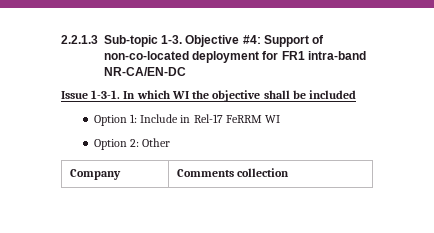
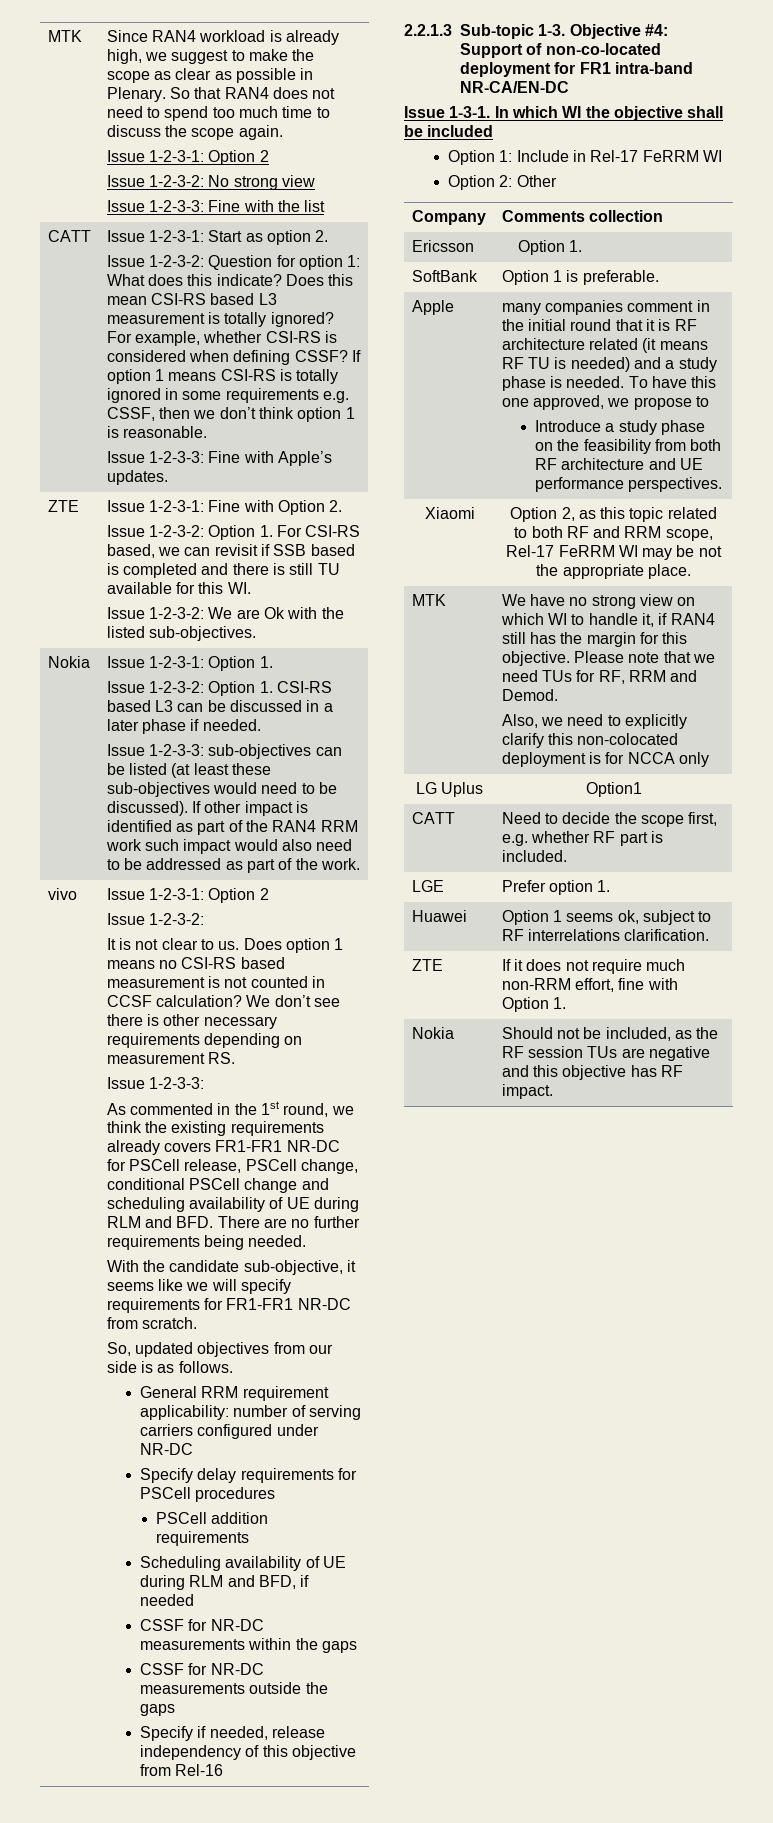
(61, 39) none -> [47,30,82,42] [106,30,339,45] [106,49,315,64] [106,68,314,83] [106,87,336,102] [106,106,330,121] [106,125,283,140] [106,150,269,165] [106,175,315,190] [106,200,326,212] [47,230,91,242] [106,230,329,245] [106,255,361,270] [106,274,354,286] [106,293,277,305] [106,312,334,327] [106,331,337,346] [106,350,361,365] [106,369,339,384] [106,388,349,403] [106,407,355,422] [106,426,208,438] [106,451,332,466] [106,470,168,485] [47,500,79,512] [106,500,343,515] [106,525,361,540] [106,544,355,558] [106,563,340,578] [106,582,251,594] [106,607,344,619] [106,626,257,641] [47,656,90,668] [106,656,273,671] [106,681,332,696] [106,700,333,712] [106,719,261,734] [106,744,342,759] [106,763,271,778] [106,782,337,797] [106,801,308,816] [106,820,358,835] [105,839,353,854] [106,858,360,873] [47,888,77,900] [106,888,269,903] [106,913,205,925] [106,938,344,953] [106,957,285,969] [106,976,325,988] [106,995,340,1007] [106,1014,277,1029] [106,1033,303,1048] [106,1052,236,1064] [106,1077,205,1089] [106,1101,354,1117] [106,1121,324,1136] [106,1140,340,1155] [106,1159,358,1174] [106,1178,329,1193] [106,1197,359,1212] [106,1216,360,1228] [106,1235,307,1250] [106,1260,356,1275] [106,1279,291,1294] [106,1298,351,1313] [106,1317,198,1329] [106,1342,333,1357] [106,1361,233,1373] [140,1386,329,1401] [140,1405,362,1420] [140,1424,319,1439] [140,1443,194,1455] [140,1468,358,1483] [140,1487,276,1502] [156,1512,269,1524] [156,1531,250,1546] [140,1556,347,1571] [140,1575,310,1590] [140,1594,195,1606] [140,1619,264,1631] [140,1638,358,1653] [140,1663,264,1675] [140,1682,328,1694] [140,1704,176,1716] [140,1726,326,1741] [140,1745,357,1760] [140,1764,224,1776] MTK | Since RAN4 workload is already high, we suggest to make the scope as clear as possible in Plenary. So that RAN4 does not need to spend too much time to discuss the scope again. // Issue 1-2-3-1: Option 2 // Issue 1-2-3-2: No strong view // Issue 1-2-3-3: Fine with the list // CATT | Issue 1-2-3-1: Start as option 2. // Issue 1-2-3-2: Question for option 1: What does this indicate? Does this mean CSI-RS based L3 measurement is totally ignored? For example, whether CSI-RS is considered when defining CSSF? If option 1 means CSI-RS is totally ignored in some requirements e.g. CSSF, then we don’t think option 1 is reasonable. // Issue 1-2-3-3: Fine with Apple’s updates. // ZTE | Issue 1-2-3-1: Fine with Option 2. // Issue 1-2-3-2: Option 1. For CSI-RS based, we can revisit if SSB based is completed and there is still TU available for this WI. // Issue 1-2-3-2: We are Ok with the listed sub-objectives. // Nokia | Issue 1-2-3-1: Option 1. // Issue 1-2-3-2: Option 1. CSI-RS based L3 can be discussed in a later phase if needed. // Issue 1-2-3-3: sub-objectives can be listed (at least these sub-objectives would need to be discussed). If other impact is identified as part of the RAN4 RRM work such impact would also need to be addressed as part of the work. // vivo | Issue 1-2-3-1: Option 2 // Issue 1-2-3-2: // It is not clear to us. Does option 1 means no CSI-RS based measurement is not counted in CCSF calculation? We don’t see there is other necessary requirements depending on measurement RS. // Issue 1-2-3-3: // As commented in the 1st round, we think the existing requirements already covers FR1-FR1 NR-DC for PSCell release, PSCell change, conditional PSCell change and scheduling availability of UE during RLM and BFD. There are no further requirements being needed. // With the candidate sub-objective, it seems like we will specify requirements for FR1-FR1 NR-DC from scratch. // So, updated objectives from our side is as follows. // General RRM requirement applicability: number of serving carriers configured under NR-DC // Specify delay requirements for PSCell procedures // PSCell addition requirements // Scheduling availability of UE during RLM and BFD, if needed // CSSF for NR-DC measurements within the gaps // CSSF for NR-DC measurements outside the gaps // Specify if needed, release independency of this objective from Rel-16 //
(290, 172) none -> [411,240,474,252] [517,240,582,255] [411,270,478,282] [501,270,659,285] [411,300,454,315] [501,300,710,315] [501,319,697,331] [501,338,708,353] [501,357,717,372] [501,376,717,391] [501,395,709,410] [535,420,706,435] [535,439,722,454] [535,458,704,470] [535,477,723,492] [424,507,475,519] [510,507,717,522] [514,526,713,541] [506,545,722,560] [536,564,691,579] [411,594,446,606] [501,594,696,609] [500,613,715,627] [501,632,688,647] [501,651,715,666] [501,670,698,684] [501,689,558,701] [501,714,687,729] [501,733,679,748] [501,752,709,767] [415,782,484,797] [585,782,642,797] [411,812,455,824] [501,812,718,827] [501,831,663,846] [501,850,567,862] [411,880,444,892] [501,880,611,895] [411,910,467,922] [501,910,712,925] [501,929,710,941] [411,959,443,971] [501,959,686,974] [501,978,678,992] [501,997,567,1012] [411,1027,454,1039] [501,1027,719,1041] [501,1046,710,1061] [501,1065,683,1080] [501,1084,553,1099] // Ericsson | Option 1. // SoftBank | Option 1 is preferable. // Apple | many companies comment in the initial round that it is RF architecture related (it means RF TU is needed) and a study phase is needed. To have this one approved, we propose to // Introduce a study phase on the feasibility from both RF architecture and UE performance perspectives. // Xiaomi | Option 2, as this topic related to both RF and RRM scope, Rel-17 FeRRM WI may be not the appropriate place. // MTK | We have no strong view on which WI to handle it, if RAN4 still has the margin for this objective. Please note that we need TUs for RF, RRM and Demod. // Also, we need to explicitly clarify this non-colocated deployment is for NCCA only // LG Uplus | Option1 // CATT | Need to decide the scope first, e.g. whether RF part is included. // LGE | Prefer option 1. // Huawei | Option 1 seems ok, subject to RF interrelations clarification. // ZTE | If it does not require much non-RRM effort, fine with Option 1. // Nokia | Should not be included, as the RF session TUs are negative and this objective has RF impact.

